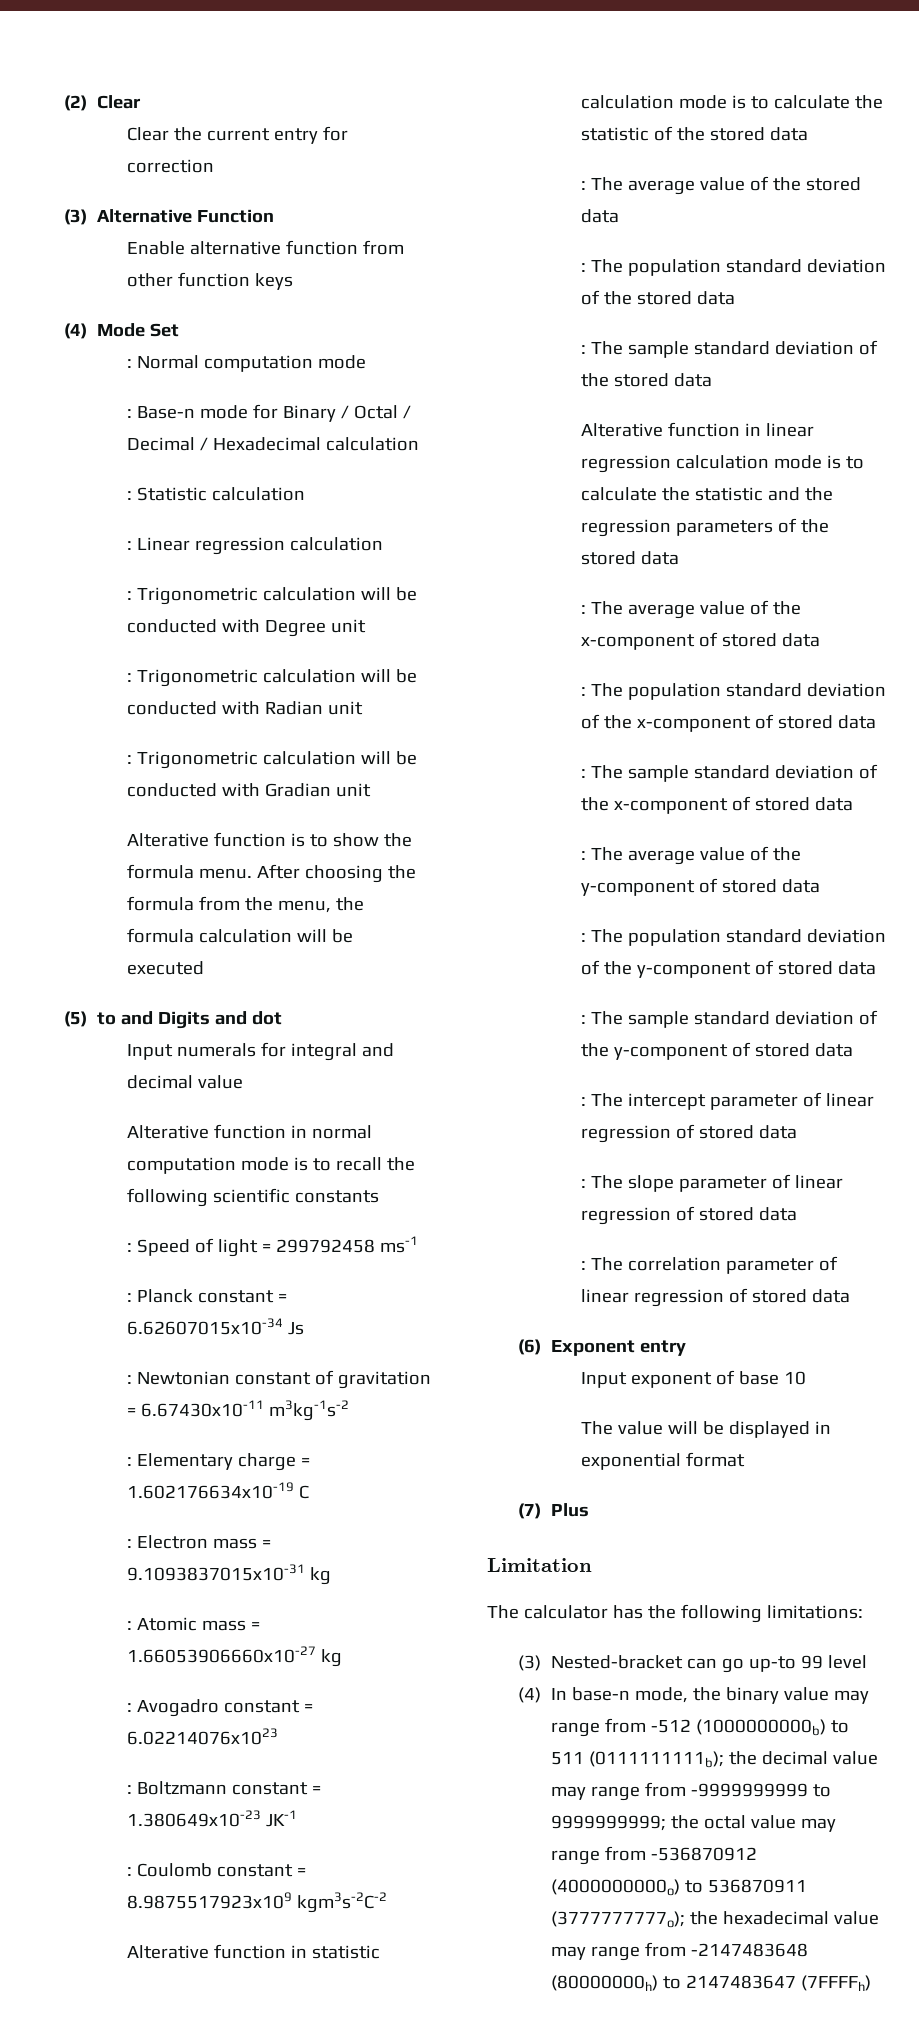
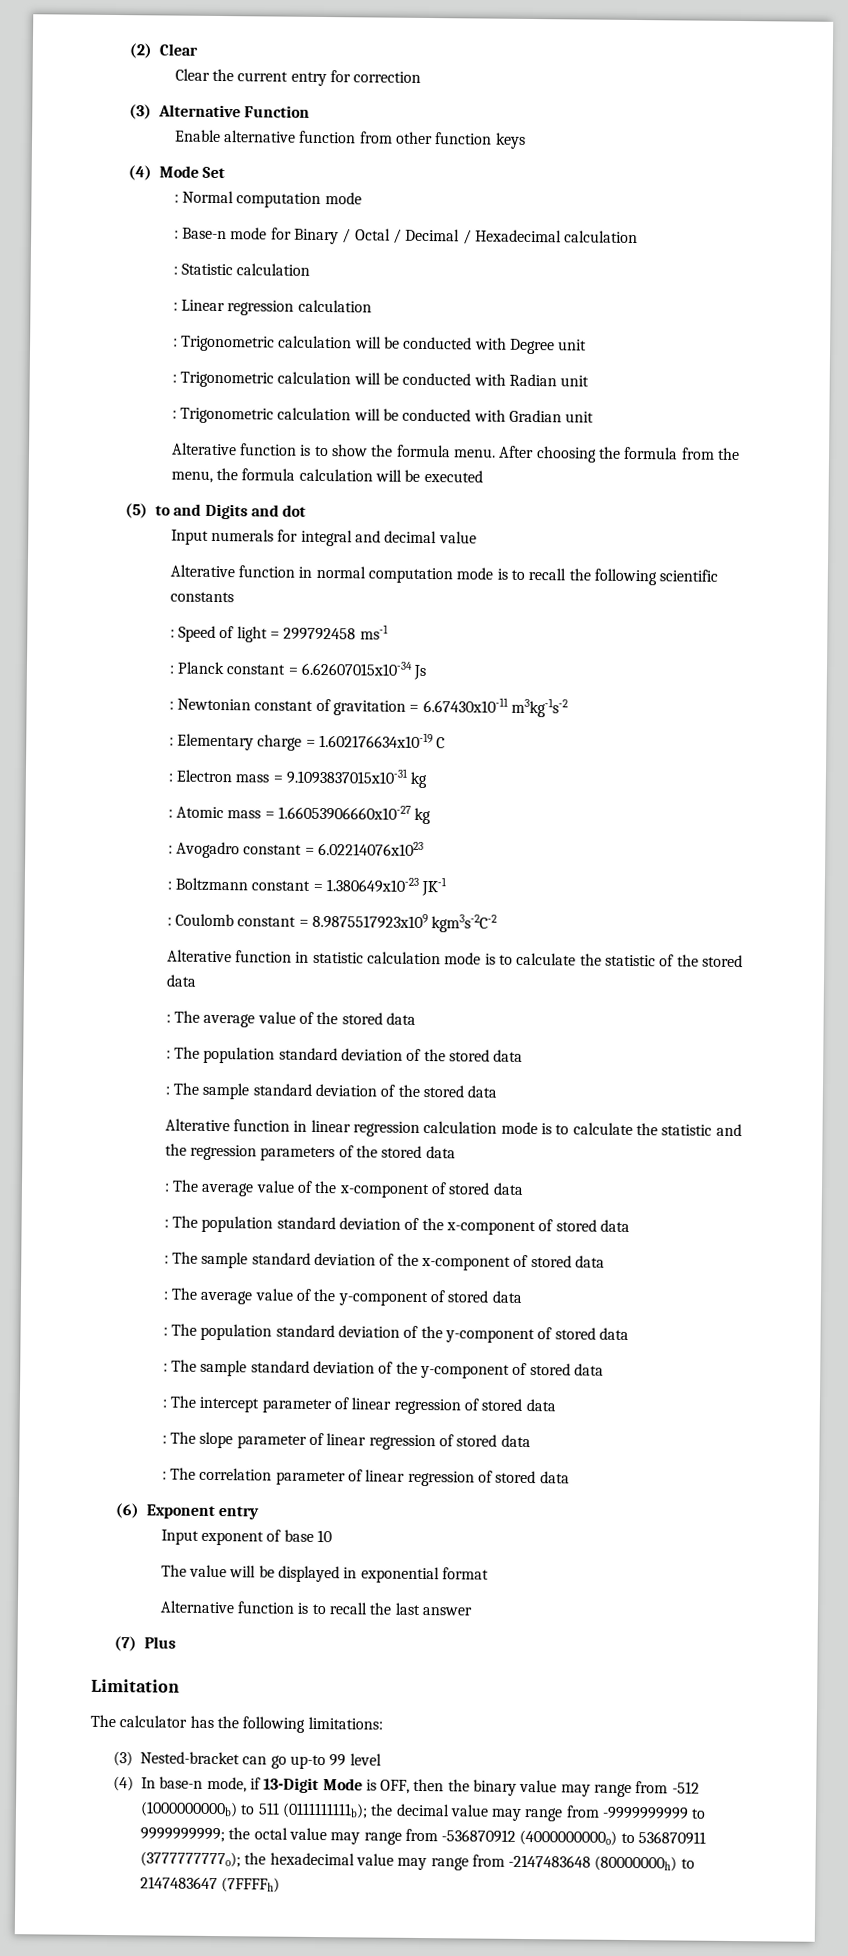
(745, 1459) none -> [159,1600,472,1616] // Alternative function is to recall the last answer
(688, 1695) none -> [249,1777,445,1794] if 13-Digit Mode is OFF, then

